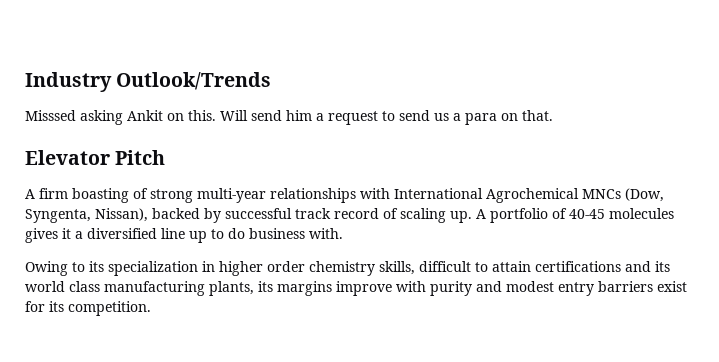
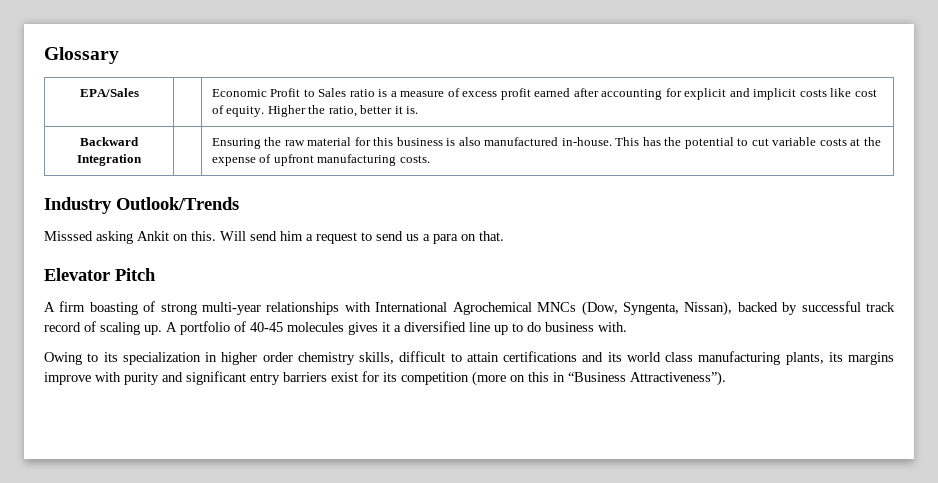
(25, 82) none -> [44,47,119,64] [79,88,139,97] [211,88,877,100] [211,105,419,117] [80,137,139,146] [77,154,142,166] [211,137,881,149] [211,154,430,166] Glossary // EPA/Sales | | Economic Profit to Sales ratio is a measure of excess profit earned after accounting for explicit and implicit costs like cost of equity. Higher the ratio, better it is. // Backward Integration | | Ensuring the raw material for this business is also manufactured in-house. This has the potential to cut variable costs at the expense of upfront manufacturing costs. //
[506,281,554,292] modest -> [186,371,246,385] significant
[68,301,151,316] competition. -> [401,371,726,386] competition (more on this in “Business Attractiveness”).

